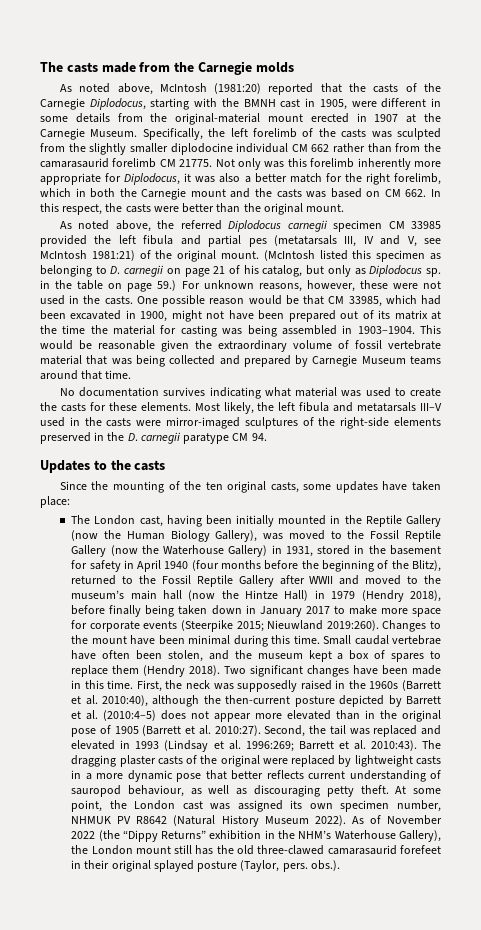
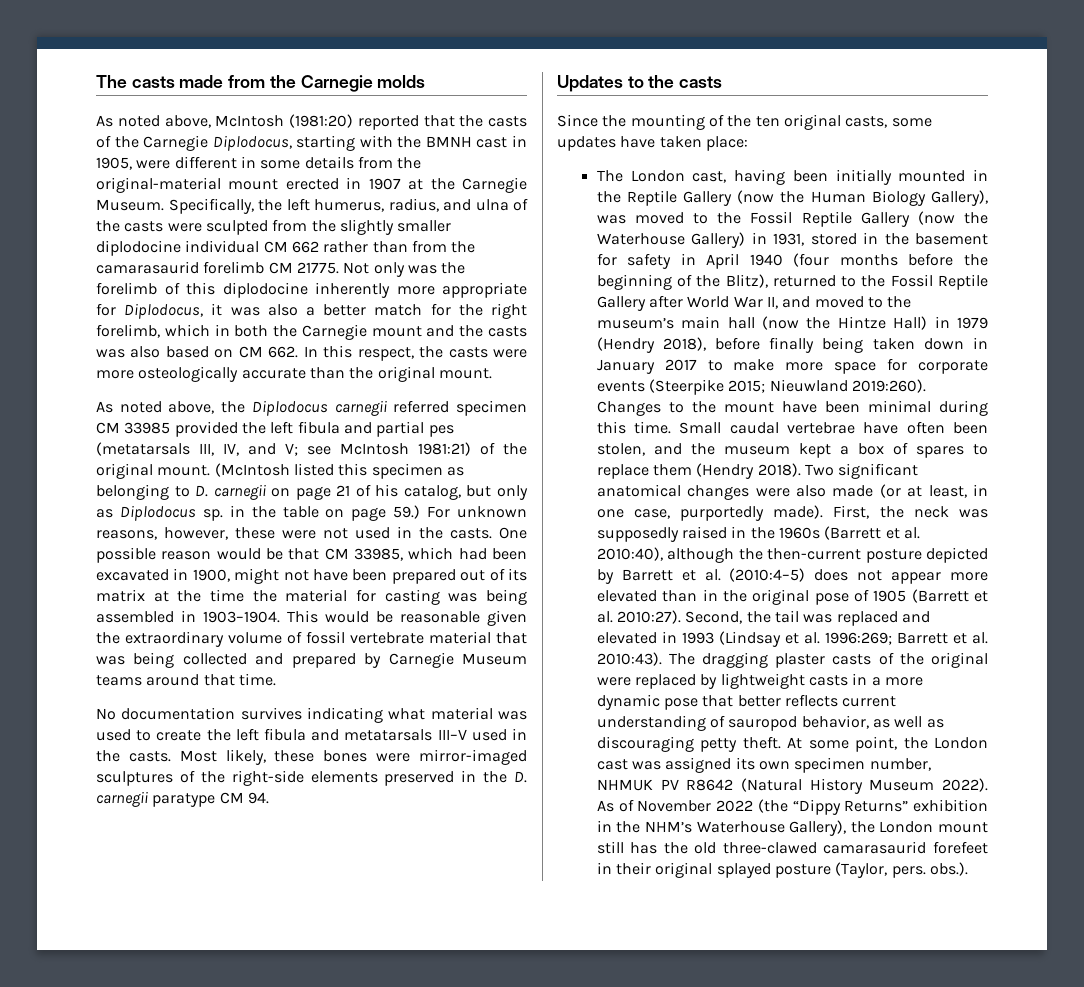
[253,128,297,138] forelimb -> [314,198,509,212] humerus, radius, and ulna
[371,131,392,138] was -> [167,223,202,232] were
[287,158,355,168] this forelimb -> [441,262,466,274] [96,282,308,298] the forelimb of this diplodocine
(327, 194) none -> [130,346,161,358] also
[182,203,215,213] better -> [96,366,306,382] more osteologically accurate
[180,220,222,230] referred -> (246, 407) none
(327, 226) none -> [393,400,450,413] referred
[363,235,417,247] IV and V, -> [223,443,298,456] IV, and V;
[60,402,275,414] casts for these elements. Most likely, the -> (231, 735) none
[106,418,132,427] casts -> [128,749,368,765] casts. Most likely, these bones
[309,576,334,584] WWII -> [687,296,779,309] World War II,
[307,665,441,677] [71,680,134,689] changes have been made in this time. -> [596,484,988,500] [596,505,824,521] anatomical changes were also made (or at least, in one case, purportedly made).
[127,785,184,797] behaviour, -> [801,715,869,729] behavior,

